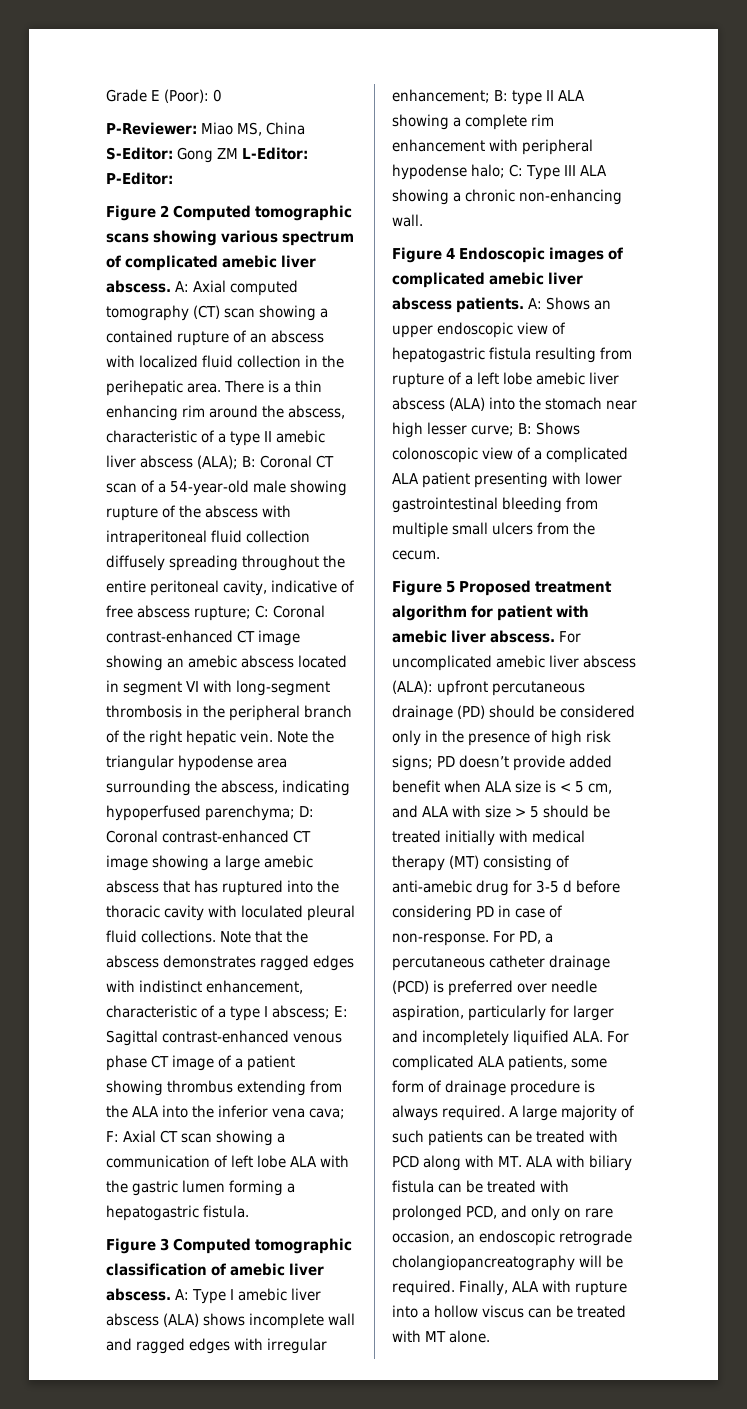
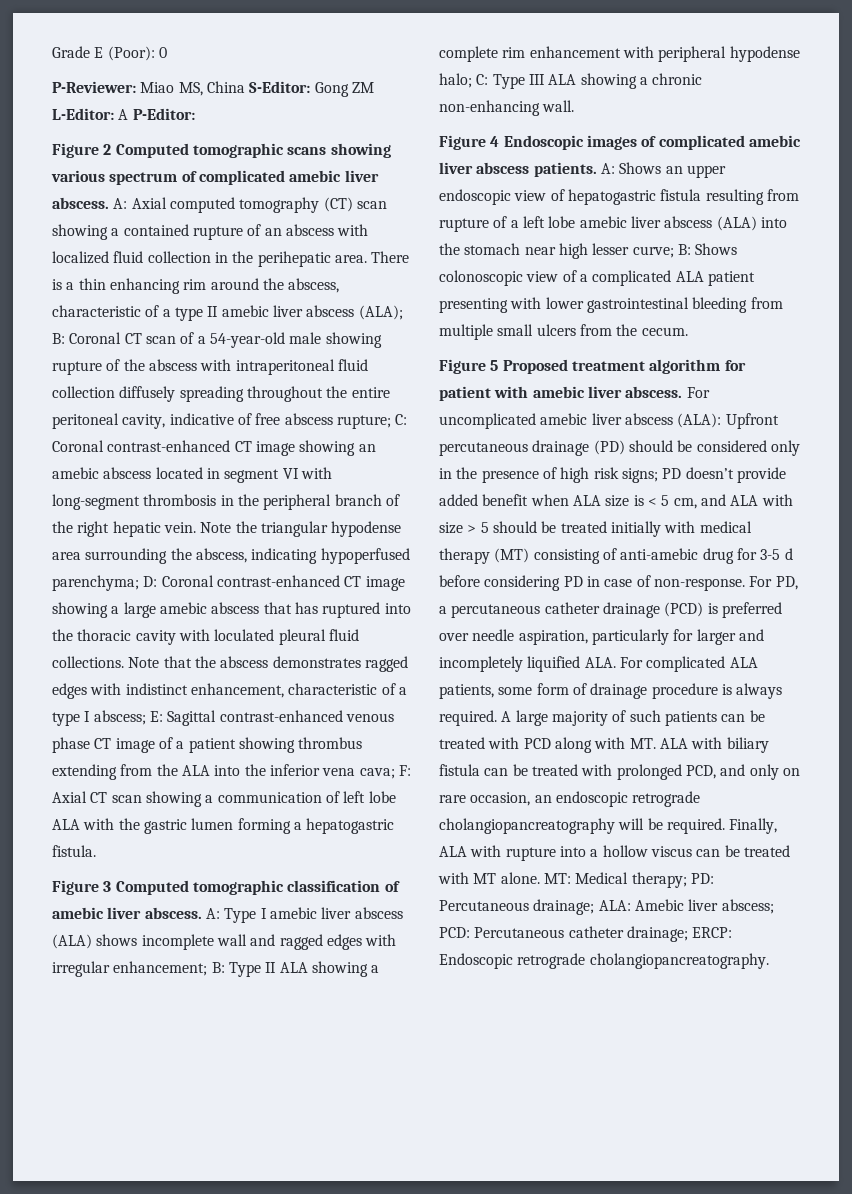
(308, 153) none -> [118,109,129,120] A
[512,90,542,105] type -> [228,962,261,977] Type
[437,680,488,696] upfront -> [725,413,779,429] Upfront
(490, 1336) none -> [543,872,714,888] [439,899,774,915] [439,926,733,942] [439,953,769,969] MT: Medical therapy; PD: Percutaneous drainage; ALA: Amebic liver abscess; PCD: Percutaneous catheter drainage; ERCP: Endoscopic retrograde cholangiopancreatography.

